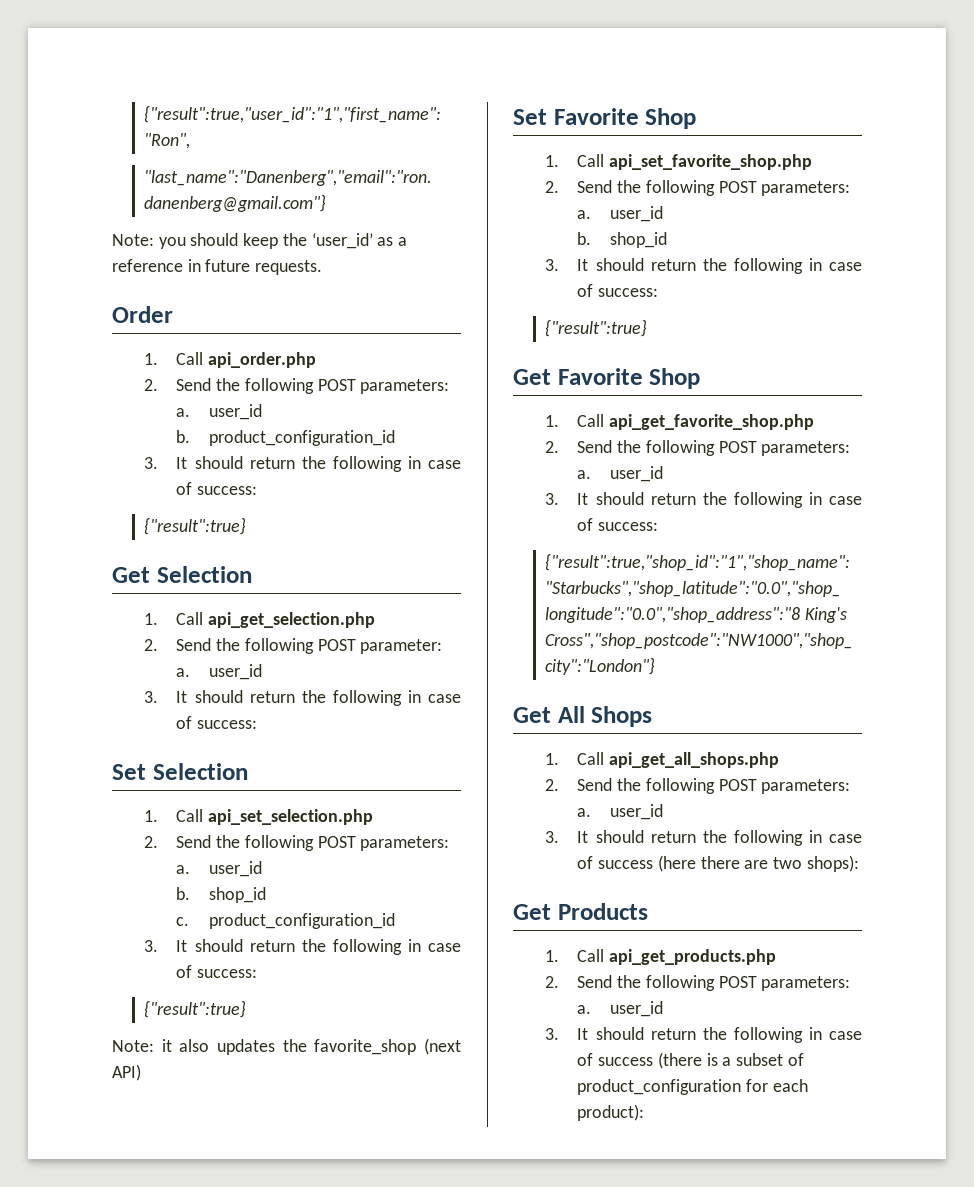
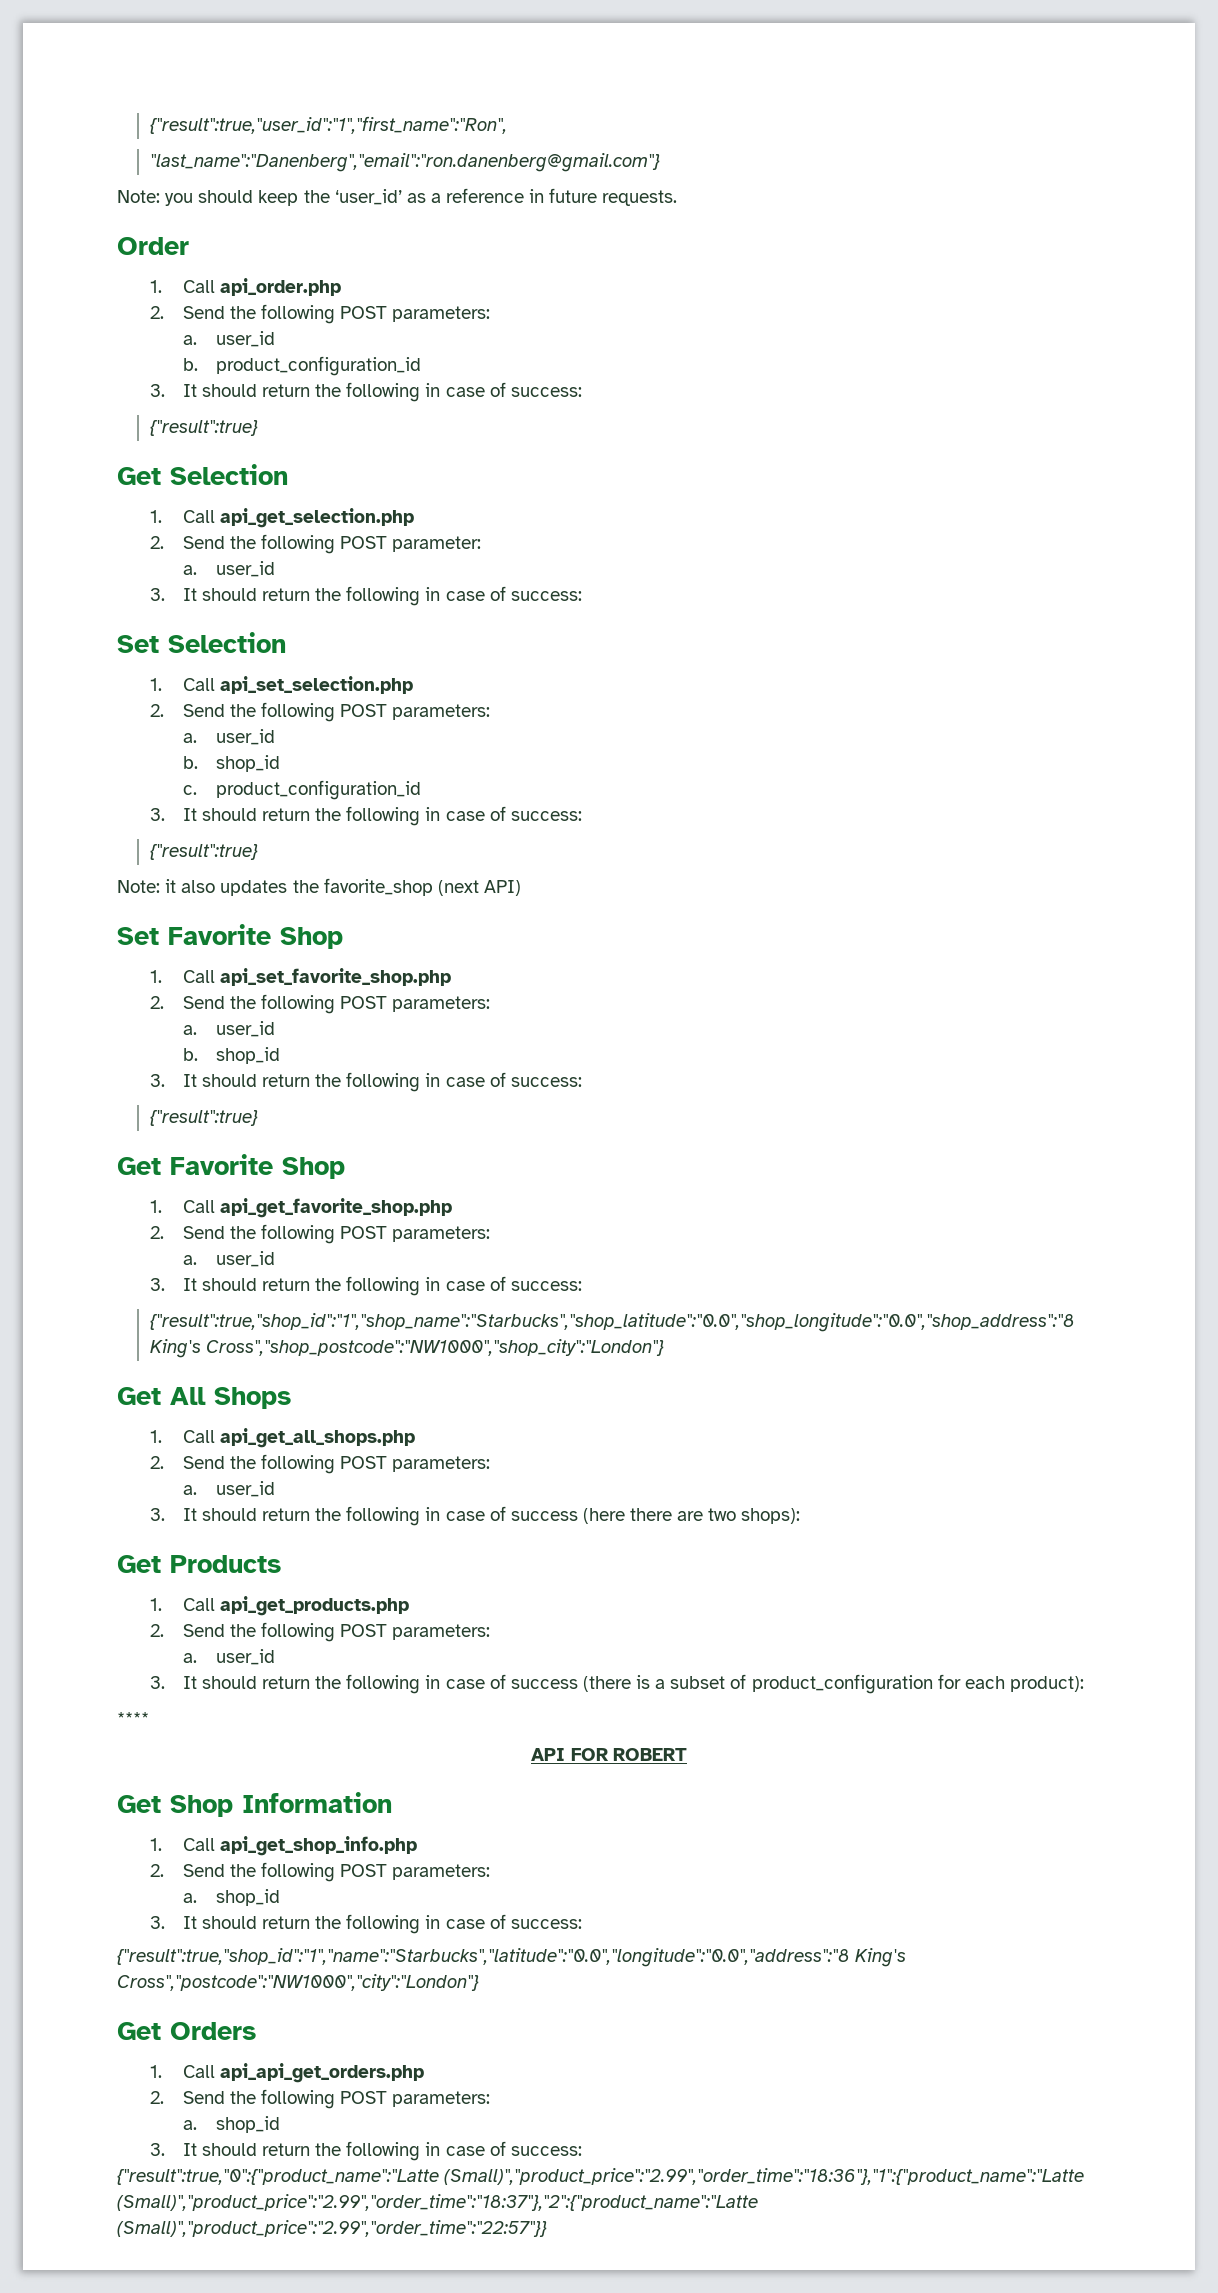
(645, 1112) none -> [117,1712,149,1725] [531,1748,687,1761] [117,1792,392,1817] [149,1836,417,1856] [149,1862,491,1882] [182,1889,280,1906] [149,1914,582,1934] [117,1948,907,1967] [117,1974,479,1991] [117,2022,256,2040] [149,2063,424,2083] [149,2089,491,2109] [182,2116,280,2133] [149,2141,582,2161] [117,2168,1085,2185] [117,2194,758,2211] [117,2220,547,2237] // **** // API FOR ROBERT // Get Shop Information // 1. Call api_get_shop_info.php // 2. Send the following POST parameters: // a. shop_id // 3. It should return the following in case of success: // {"result":true,"shop_id":"1","name":"Starbucks","latitude":"0.0","longitude":"0.0","address":"8 King's Cross","postcode":"NW1000","city":"London"} // Get Orders // 1. Call api_api_get_orders.php // 2. Send the following POST parameters: // a. shop_id // 3. It should return the following in case of success: // {"result":true,"0":{"product_name":"Latte (Small)","product_price":"2.99","order_time":"18:36"},"1":{"product_name":"Latte (Small)","product_price":"2.99","order_time":"18:37"},"2":{"product_name":"Latte (Small)","product_price":"2.99","order_time":"22:57"}}

